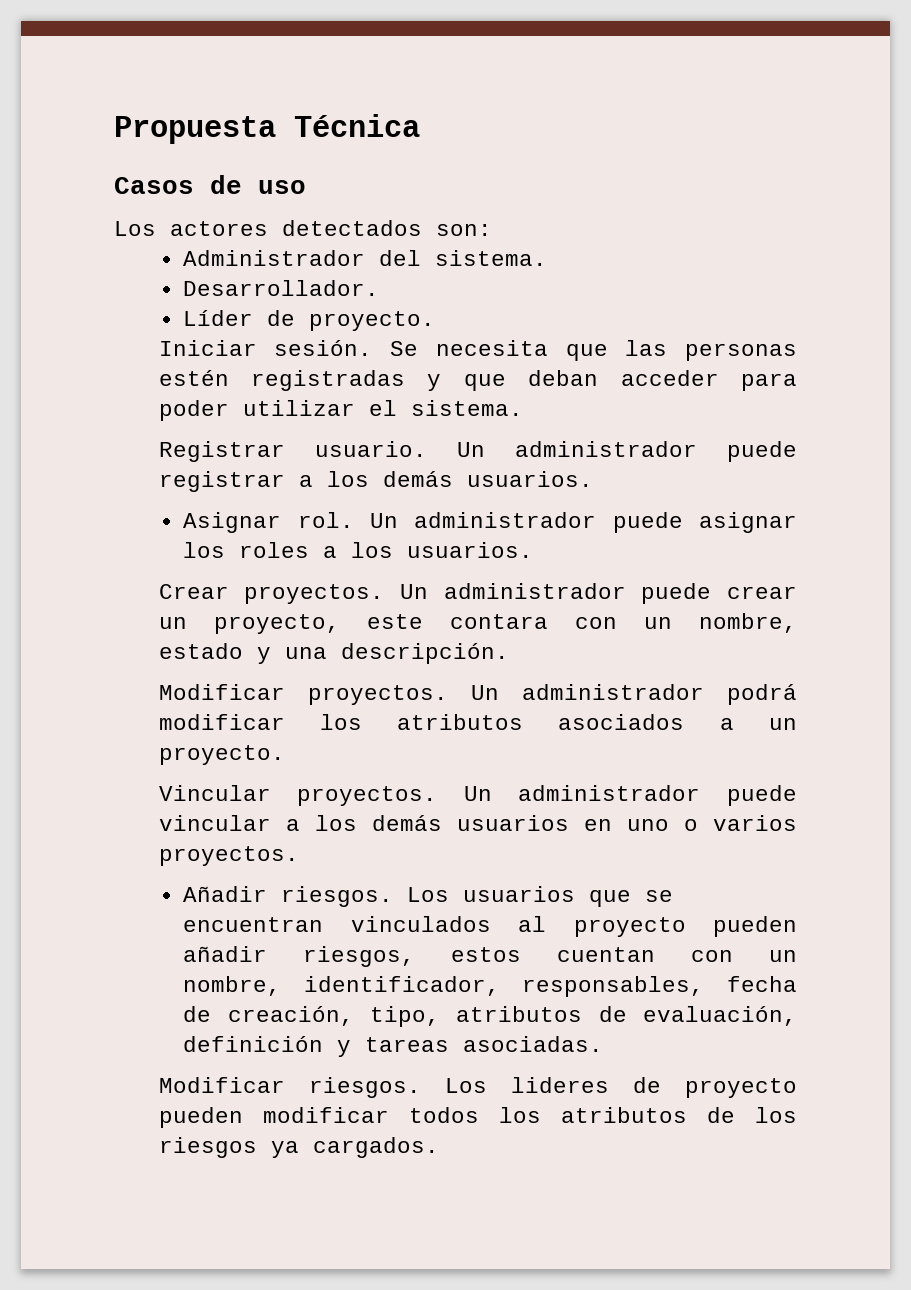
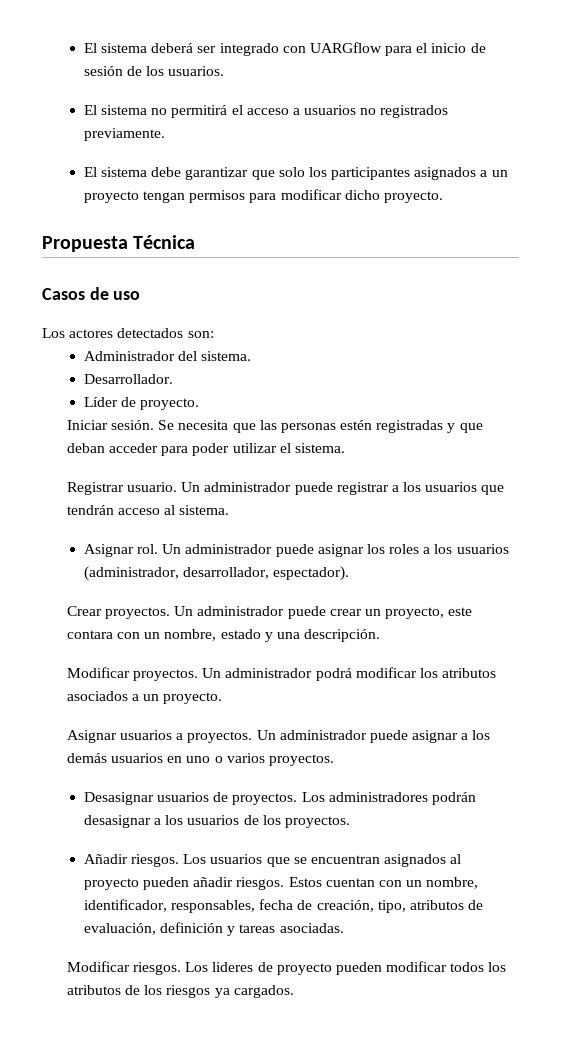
(114, 130) none -> [83,42,486,56] [83,66,225,76] [83,105,449,118] [83,128,165,141] [83,167,508,180] [83,189,443,203] El sistema deberá ser integrado con UARGflow para el inicio de sesión de los usuarios. // El sistema no permitirá el acceso a usuarios no registrados previamente. // El sistema debe garantizar que solo los participantes asignados a un proyecto tengan permisos para modificar dicho proyecto. //
[382,471,593,487] demás usuarios. -> [425,482,505,495] [66,505,230,515] usuarios que tendrán acceso al sistema.
[407,542,534,558] usuarios. -> [456,544,509,554] [83,566,350,581] usuarios (administrador, desarrollador, espectador).
[158,785,797,806] [158,815,271,831] Vincular proyectos. Un administrador puede vincular -> [66,730,459,743] Asignar usuarios a proyectos. Un administrador puede asignar
(299, 856) none -> [83,792,476,805] [83,815,350,828] // Desasignar usuarios de proyectos. Los administradores podrán desasignar a los usuarios de los proyectos.
[350,916,491,932] vinculados -> [384,854,447,867] asignados
[303,946,522,967] riesgos, estos -> [236,877,322,890] riesgos. Estos

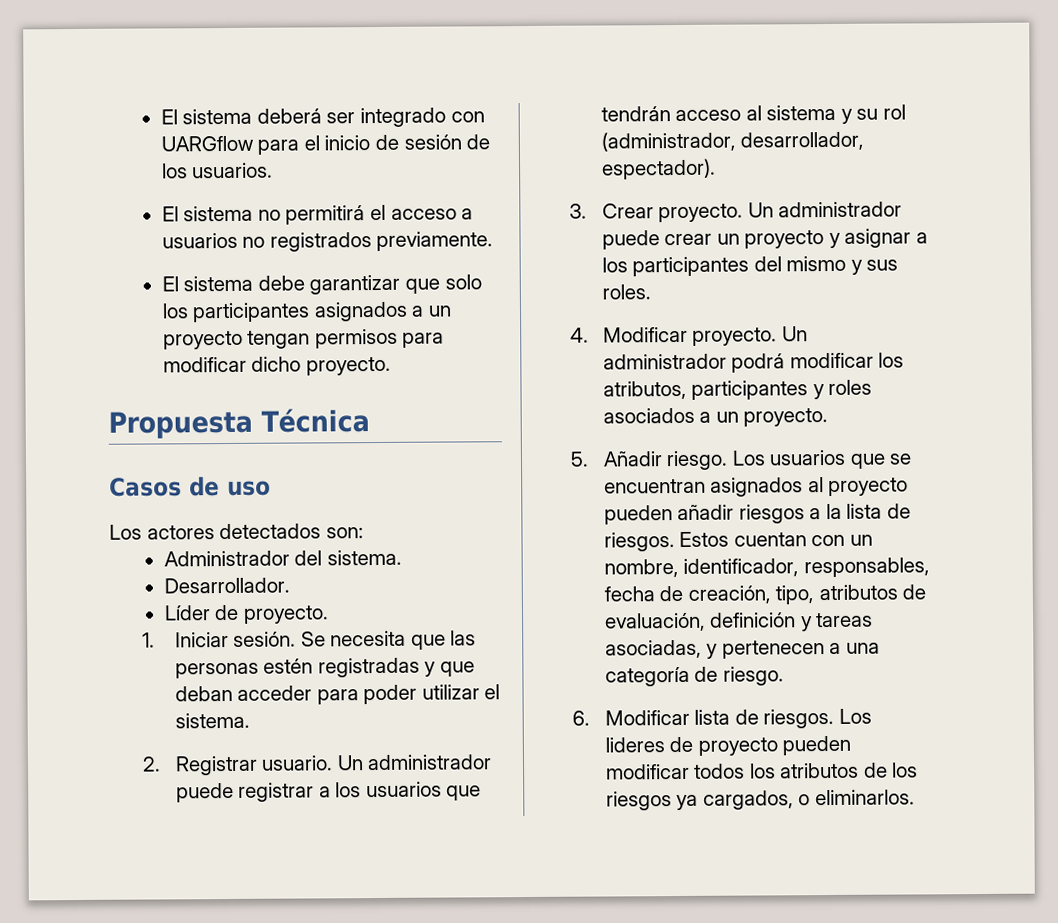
(200, 404) none -> [142,632,156,648] 1.
(345, 448) none -> [142,756,162,772] 2.
[179,505,230,515] [83,544,509,557] sistema. // Asignar rol. Un administrador puede asignar los roles a los usuarios -> [766,104,906,124] sistema y su rol
[66,606,170,619] Crear proyectos. -> [569,203,744,223] 3. Crear proyecto.
[385,607,473,619] [66,629,381,642] [66,667,198,681] proyecto, este contara con un nombre, estado y una descripción. // Modificar proyectos. -> [744,228,928,249] [601,255,899,277] [601,284,651,300] [570,326,778,346] proyecto y asignar a los participantes del mismo y sus roles. // 4. Modificar proyecto.
[442,668,497,678] atributos -> [602,379,873,400] atributos, participantes y roles
[66,730,491,743] [66,753,334,766] [83,792,476,805] [83,815,350,828] [83,854,179,867] Asignar usuarios a proyectos. Un administrador puede asignar a los demás usuarios en uno o varios proyectos. // Desasignar usuarios de proyectos. Los administradores podrán desasignar a los usuarios de los proyectos. // Añadir riesgos. -> [570,450,729,471] 5. Añadir riesgo.
(234, 882) none -> [738,503,911,524] riesgos a la lista de
[279,923,344,933] [66,961,130,972] asociadas. // Modificar -> [604,639,880,659] [604,666,784,687] [572,709,759,726] asociadas, y pertenecen a una categoría de riesgo. // 6. Modificar lista de
[233,985,294,998] cargados. -> [702,789,915,810] cargados, o eliminarlos.

